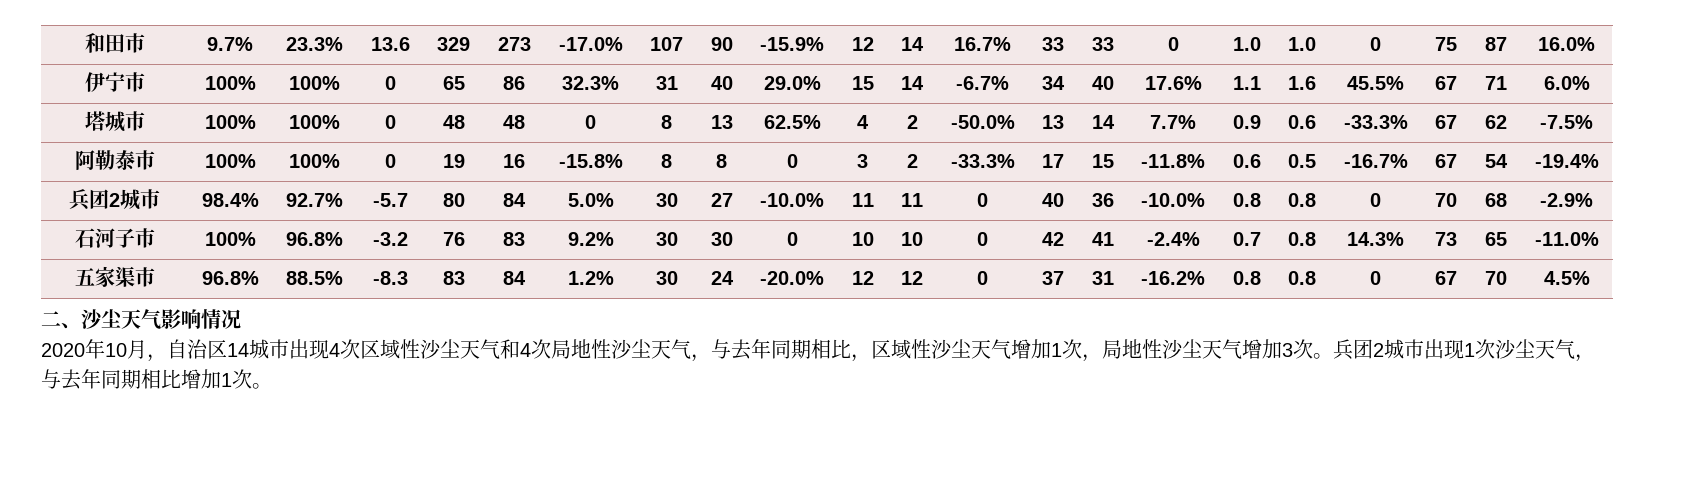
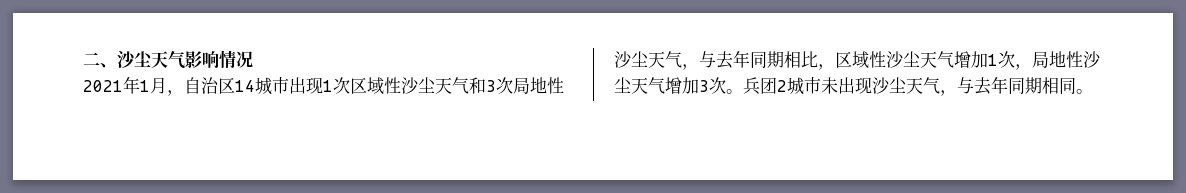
[84,33,145,53] [207,37,253,51] [286,37,343,51] [370,37,410,51] [437,37,470,51] [497,37,531,51] [558,37,623,51] [650,37,683,51] [710,37,733,51] [760,37,824,51] [851,37,874,51] [901,37,924,51] [954,37,1011,51] [1042,37,1064,51] [1091,37,1114,51] [1167,37,1179,51] [1232,37,1261,51] [1288,37,1316,51] [1370,37,1381,51] [1435,37,1457,51] [1484,37,1507,51] [1538,37,1595,51] [84,72,145,92] [204,76,256,90] [289,76,340,90] [384,76,396,90] [442,76,465,90] [503,76,525,90] [562,76,619,90] [655,76,678,90] [710,76,733,90] [763,76,821,90] [851,76,874,90] [901,76,924,90] [956,76,1009,90] [1042,76,1065,90] [1091,76,1114,90] [1144,76,1202,90] [1232,76,1261,90] [1288,76,1316,90] [1347,76,1404,90] [1435,76,1457,90] [1484,76,1507,90] [1543,76,1590,90] [84,111,145,132] [204,115,256,129] [289,115,340,129] [384,115,396,129] [442,115,465,129] [503,115,525,129] [585,115,596,129] [661,115,672,129] [710,115,733,129] [763,115,821,129] [857,115,869,129] [906,115,918,129] [950,115,1015,129] [1042,115,1064,129] [1091,115,1115,129] [1150,115,1196,129] [1232,115,1261,129] [1288,115,1316,129] [1343,115,1408,129] [1435,115,1457,129] [1484,115,1507,129] [1540,115,1593,129] [74,150,155,171] [204,154,256,168] [289,154,340,168] [384,154,396,168] [442,154,465,168] [503,154,525,168] [558,154,623,168] [661,154,672,168] [716,154,727,168] [786,154,798,168] [857,154,868,168] [906,154,918,168] [950,154,1015,168] [1042,154,1064,168] [1091,154,1114,168] [1141,154,1205,168] [1232,154,1261,168] [1288,154,1316,168] [1343,154,1408,168] [1435,154,1457,168] [1484,154,1508,168] [1534,154,1599,168] [69,189,160,210] [201,193,259,207] [286,193,343,207] [372,193,408,207] [442,193,465,207] [503,193,526,207] [567,193,614,207] [655,193,678,207] [710,193,733,207] [760,193,824,207] [851,193,874,207] [901,193,923,207] [977,193,988,207] [1042,193,1064,207] [1091,193,1114,207] [1141,193,1205,207] [1232,193,1261,207] [1288,193,1316,207] [1370,193,1381,207] [1435,193,1457,207] [1484,193,1507,207] [1540,193,1593,207] [74,228,155,248] [204,232,256,246] [286,232,343,246] [372,232,408,246] [442,232,465,246] [503,232,525,246] [567,232,614,246] [655,232,678,246] [710,232,733,246] [786,232,798,246] [851,232,874,246] [901,232,923,246] [977,232,988,246] [1042,232,1064,246] [1091,232,1114,246] [1146,232,1200,246] [1232,232,1261,246] [1288,232,1316,246] [1347,232,1404,246] [1435,232,1457,246] [1484,232,1507,246] [1534,232,1599,246] [74,266,155,287] [201,271,259,285] [286,271,343,285] [372,271,408,285] [442,271,465,285] [503,271,526,285] [567,271,614,285] [655,271,678,285] [710,271,734,285] [760,271,824,285] [851,271,874,285] [901,271,923,285] [977,271,988,285] [1042,271,1064,285] [1091,271,1114,285] [1141,271,1205,285] [1232,271,1261,285] [1288,271,1316,285] [1370,271,1381,285] [1435,271,1457,285] [1484,271,1507,285] [1543,271,1590,285] 和田市 | 9.7% | 23.3% | 13.6 | 329 | 273 | -17.0% | 107 | 90 | -15.9% | 12 | 14 | 16.7% | 33 | 33 | 0 | 1.0 | 1.0 | 0 | 75 | 87 | 16.0% // 伊宁市 | 100% | 100% | 0 | 65 | 86 | 32.3% | 31 | 40 | 29.0% | 15 | 14 | -6.7% | 34 | 40 | 17.6% | 1.1 | 1.6 | 45.5% | 67 | 71 | 6.0% // 塔城市 | 100% | 100% | 0 | 48 | 48 | 0 | 8 | 13 | 62.5% | 4 | 2 | -50.0% | 13 | 14 | 7.7% | 0.9 | 0.6 | -33.3% | 67 | 62 | -7.5% // 阿勒泰市 | 100% | 100% | 0 | 19 | 16 | -15.8% | 8 | 8 | 0 | 3 | 2 | -33.3% | 17 | 15 | -11.8% | 0.6 | 0.5 | -16.7% | 67 | 54 | -19.4% // 兵团2城市 | 98.4% | 92.7% | -5.7 | 80 | 84 | 5.0% | 30 | 27 | -10.0% | 11 | 11 | 0 | 40 | 36 | -10.0% | 0.8 | 0.8 | 0 | 70 | 68 | -2.9% // 石河子市 | 100% | 96.8% | -3.2 | 76 | 83 | 9.2% | 30 | 30 | 0 | 10 | 10 | 0 | 42 | 41 | -2.4% | 0.7 | 0.8 | 14.3% | 73 | 65 | -11.0% // 五家渠市 | 96.8% | 88.5% | -8.3 | 83 | 84 | 1.2% | 30 | 24 | -20.0% | 12 | 12 | 0 | 37 | 31 | -16.2% | 0.8 | 0.8 | 0 | 67 | 70 | 4.5% // -> (83, 59) none
[41,339,127,359] 2020年10 -> [83,76,150,94] 2021年1
[329,343,340,357] 4 -> [323,80,333,92] 1
[520,343,531,357] 4 -> [486,80,496,92] 3
[1424,339,1595,362] [41,369,252,390] 出现1次沙尘天气，与去年同期相比增加1次 -> [821,76,1076,96] 未出现沙尘天气，与去年同期相同

